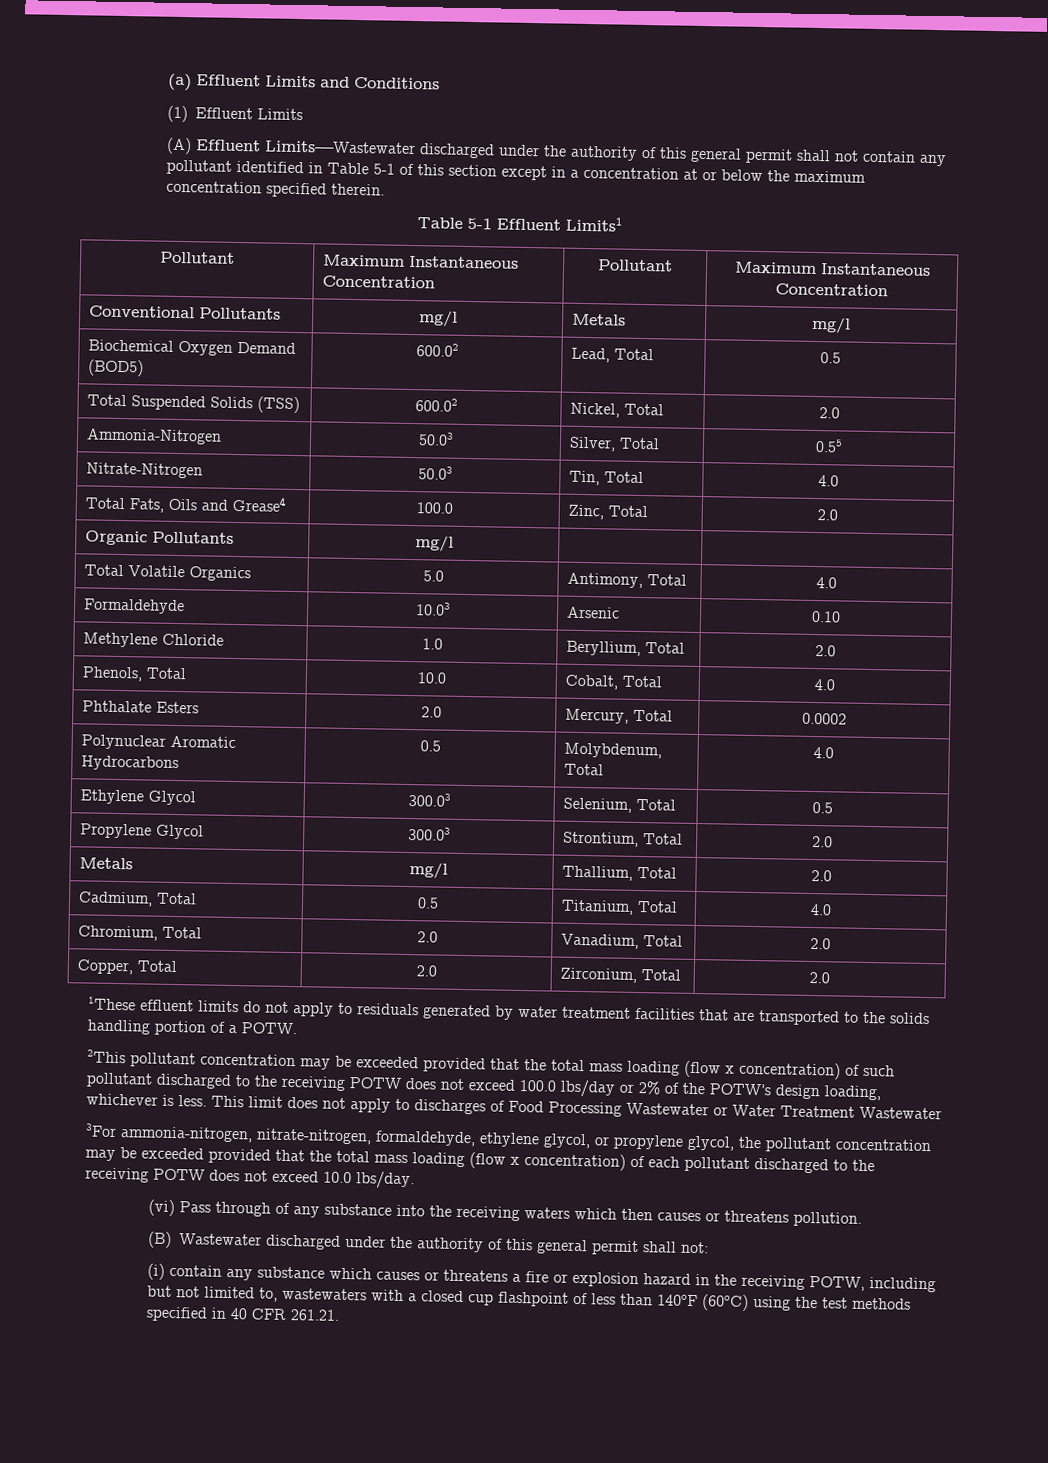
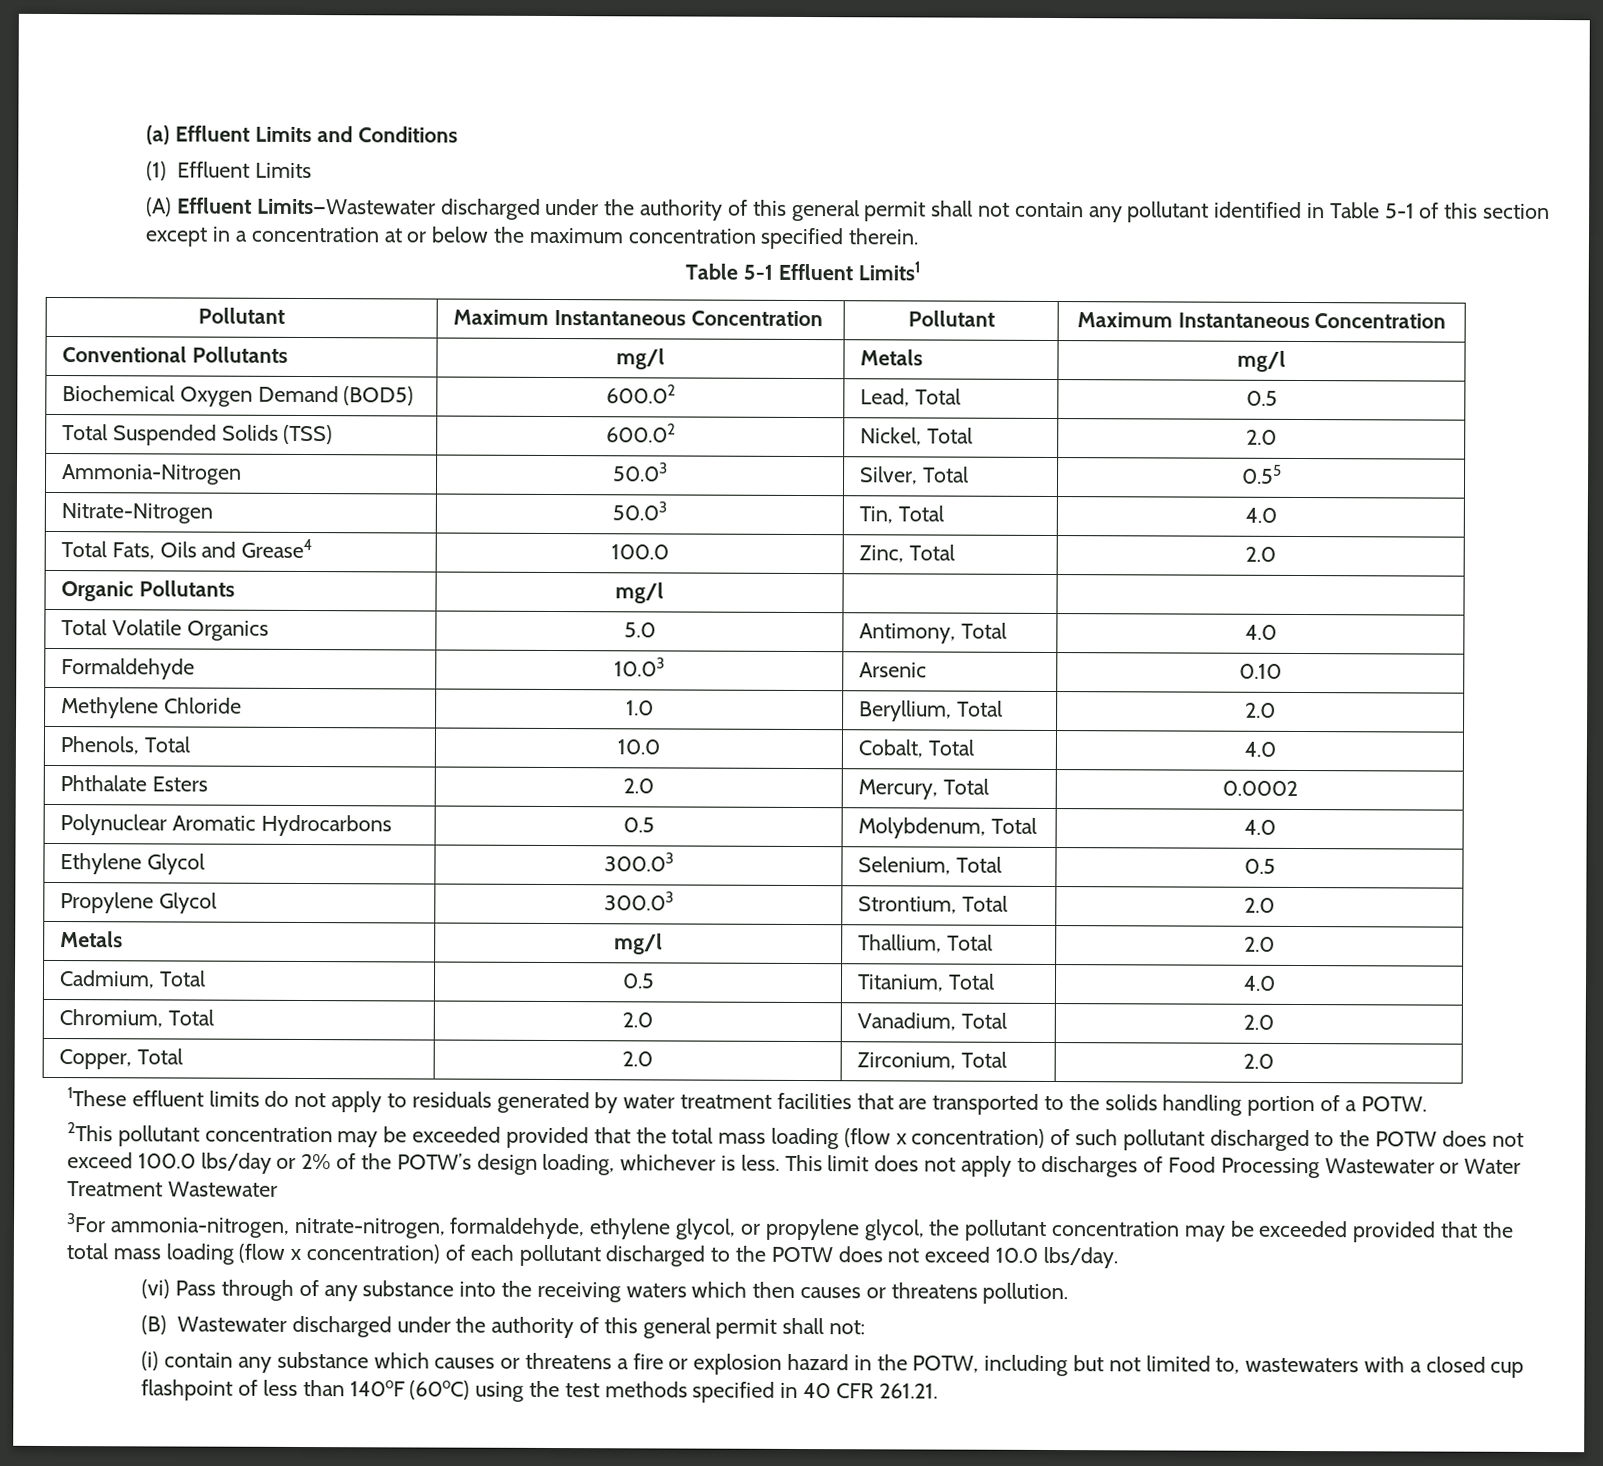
[281,1075,347,1091] receiving -> (1371, 1138) none
[85,1167,150,1183] receiving -> (766, 1253) none
[740,1274,805,1290] receiving -> (908, 1362) none

